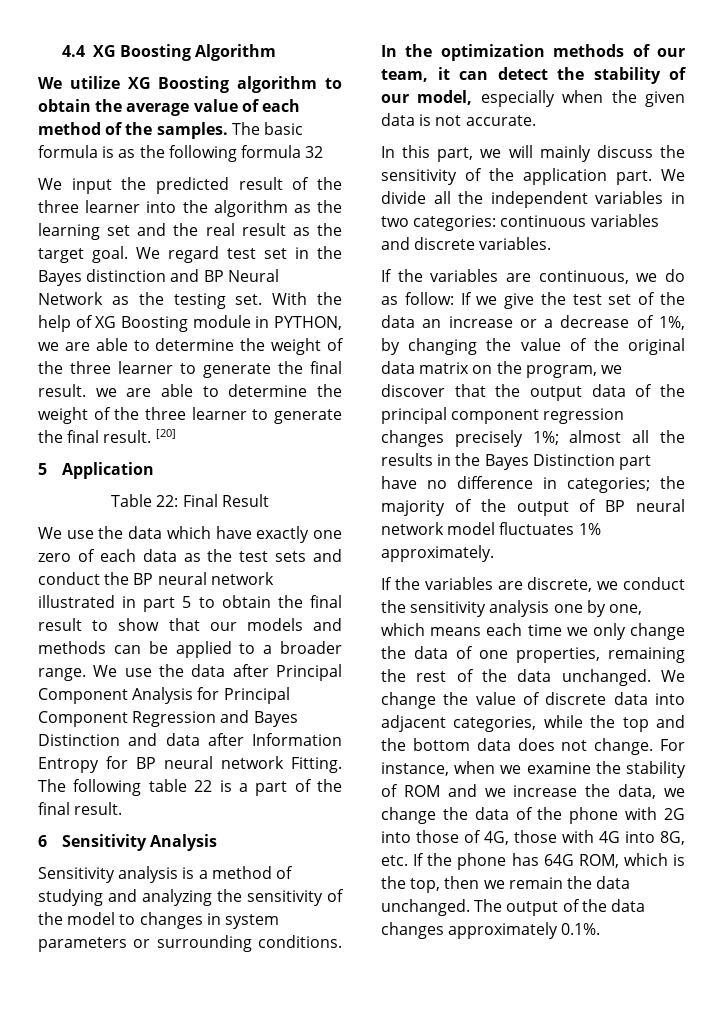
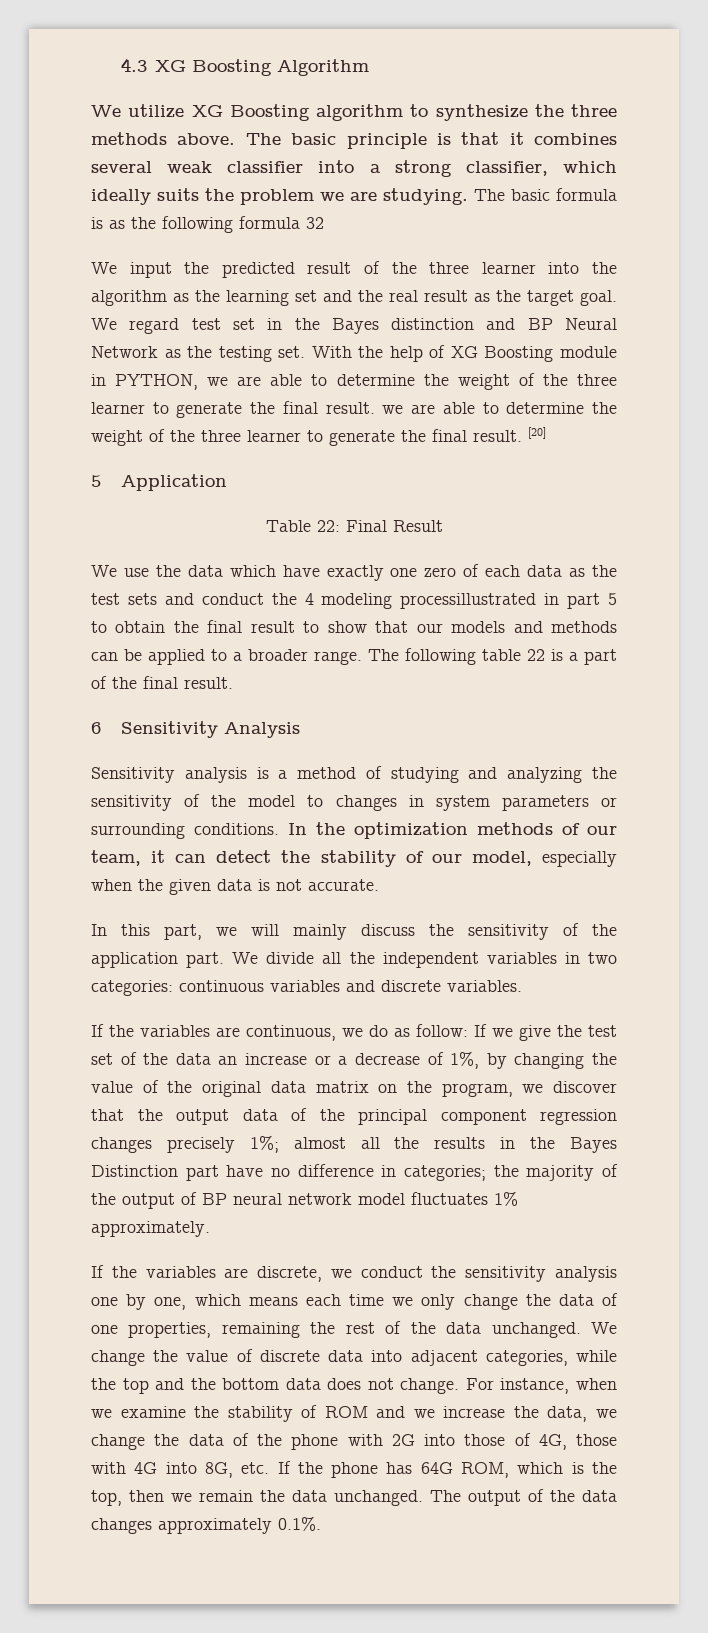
[62,45,86,57] 4.4 -> [120,58,147,72] 4.3
[38,99,300,116] [38,122,228,139] obtain the average value of each method of the samples. -> [435,104,617,121] [91,132,617,149] [91,160,618,177] [91,188,468,205] synthesize the three methods above. The basic principle is that it combines several weak classifier into a strong classifier, which ideally suits the problem we are studying.
[133,572,274,585] [38,595,115,608] BP neural network illustrated -> [304,593,537,609] 4 modeling processillustrated
[93,664,342,681] [38,687,290,704] [38,710,298,727] [38,733,342,746] [38,756,342,773] We use the data after Principal Component Analysis for Principal Component Regression and Bayes Distinction and data after Information Entropy for BP neural network Fitting. -> (362, 658) none

